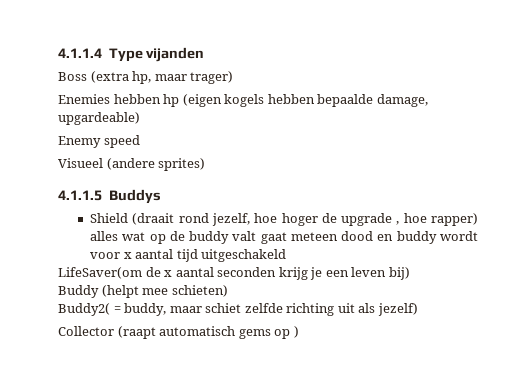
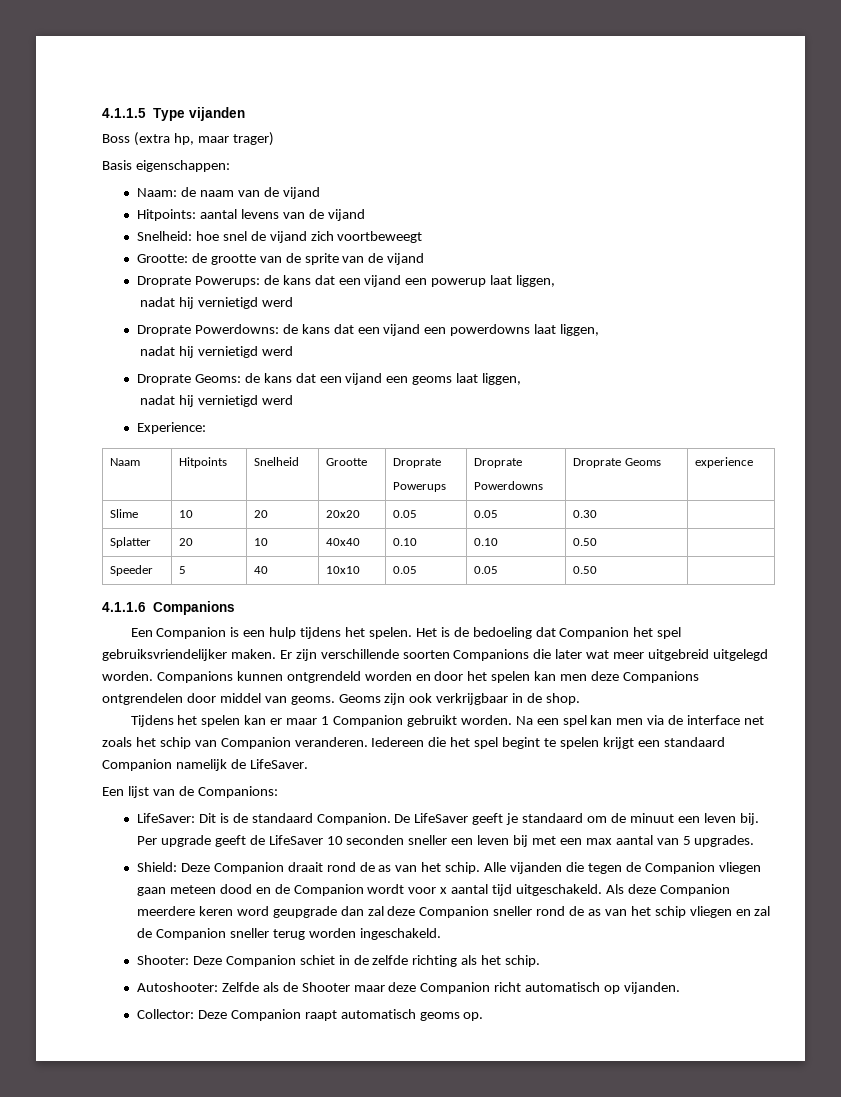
[58,48,102,58] 4.1.1.4 -> [102,108,146,118] 4.1.1.5
[58,94,428,107] [58,112,140,125] [58,135,140,148] [58,158,206,171] [58,189,161,204] [90,213,478,226] [90,231,287,244] Enemies hebben hp (eigen kogels hebben bepaalde damage, upgardeable) // Enemy speed // Visueel (andere sprites) // 4.1.1.5 Buddys // Shield (draait rond jezelf, hoe hoger de upgrade , hoe rapper) alles wat op de buddy valt gaat -> [102,160,230,172] [136,187,320,199] [136,209,365,221] [136,231,423,243] [136,253,425,265] [136,275,556,287] [139,297,293,309] [136,324,600,336] [139,346,293,358] [136,373,522,385] [139,395,293,407] [136,422,206,434] [110,458,141,466] [179,457,228,468] [254,457,300,466] [326,458,368,466] [393,458,442,468] [393,482,447,492] [474,458,523,468] [474,481,544,490] [573,458,661,468] [695,457,754,468] [110,509,139,518] [179,510,194,518] [254,510,269,518] [326,510,361,518] [393,510,418,518] [474,510,499,518] [573,510,598,518] [110,537,152,548] [179,538,194,546] [254,538,269,546] [326,538,361,546] [393,538,418,546] [474,538,499,546] [573,538,598,546] [110,565,154,576] [179,566,187,574] [254,566,269,574] [326,566,361,574] [393,566,418,574] [474,566,499,574] [573,566,598,574] [102,601,236,615] [130,627,682,639] [102,649,768,661] [102,671,699,683] [102,693,581,705] [130,715,765,727] [102,737,725,749] [102,759,308,771] [102,786,278,798] [136,813,759,825] [136,835,755,847] [136,862,761,874] [136,887,166,896] Basis eigenschappen: // Naam: de naam van de vijand // Hitpoints: aantal levens van de vijand // Snelheid: hoe snel de vijand zich voortbeweegt // Grootte: de grootte van de sprite van de vijand // Droprate Powerups: de kans dat een vijand een powerup laat liggen, // nadat hij vernietigd werd // Droprate Powerdowns: de kans dat een vijand een powerdowns laat liggen, // nadat hij vernietigd werd // Droprate Geoms: de kans dat een vijand een geoms laat liggen, // nadat hij vernietigd werd // Experience: // Naam | Hitpoints | Snelheid | Grootte | Droprate // Powerups | Droprate // Powerdowns | Droprate Geoms | experience // Slime | 10 | 20 | 20x20 | 0.05 | 0.05 | 0.30 | // Splatter | 20 | 10 | 40x40 | 0.10 | 0.10 | 0.50 | // Speeder | 5 | 40 | 10x10 | 0.05 | 0.05 | 0.50 | // 4.1.1.6 Companions // Een Companion is een hulp tijdens het spelen. Het is de bedoeling dat Companion het spel gebruiksvriendelijker maken. Er zijn verschillende soorten Companions die later wat meer uitgebreid uitgelegd worden. Companions kunnen ontgrendeld worden en door het spelen kan men deze Companions ontgrendelen door middel van geoms. Geoms zijn ook verkrijgbaar in de shop. // Tijdens het spelen kan er maar 1 Companion gebruikt worden. Na een spel kan men via de interface net zoals het schip van Companion veranderen. Iedereen die het spel begint te spelen krijgt een standaard Companion namelijk de LifeSaver. // Een lijst van de Companions: // LifeSaver: Dit is de standaard Companion. De LifeSaver geeft je standaard om de minuut een leven bij. Per upgrade geeft de LifeSaver 10 seconden sneller een leven bij met een max aantal van 5 upgrades. // Shield: Deze Companion draait rond de as van het schip. Alle vijanden die tegen de Companion vliegen gaan
[396,231,437,244] buddy -> [274,884,364,896] de Companion
[201,249,287,262] [58,267,410,280] [58,285,228,298] [58,303,418,316] [58,326,299,339] uitgeschakeld // LifeSaver(om de x aantal seconden krijg je een leven bij) // Buddy (helpt mee schieten) // Buddy2( = buddy, maar schiet zelfde richting uit als jezelf) // Collector (raapt automatisch gems op ) -> [515,884,730,896] [136,906,771,918] [136,928,441,940] [136,955,541,967] [136,982,680,994] [136,1009,484,1021] uitgeschakeld. Als deze Companion meerdere keren word geupgrade dan zal deze Companion sneller rond de as van het schip vliegen en zal de Companion sneller terug worden ingeschakeld. // Shooter: Deze Companion schiet in de zelfde richting als het schip. // Autoshooter: Zelfde als de Shooter maar deze Companion richt automatisch op vijanden. // Collector: Deze Companion raapt automatisch geoms op.

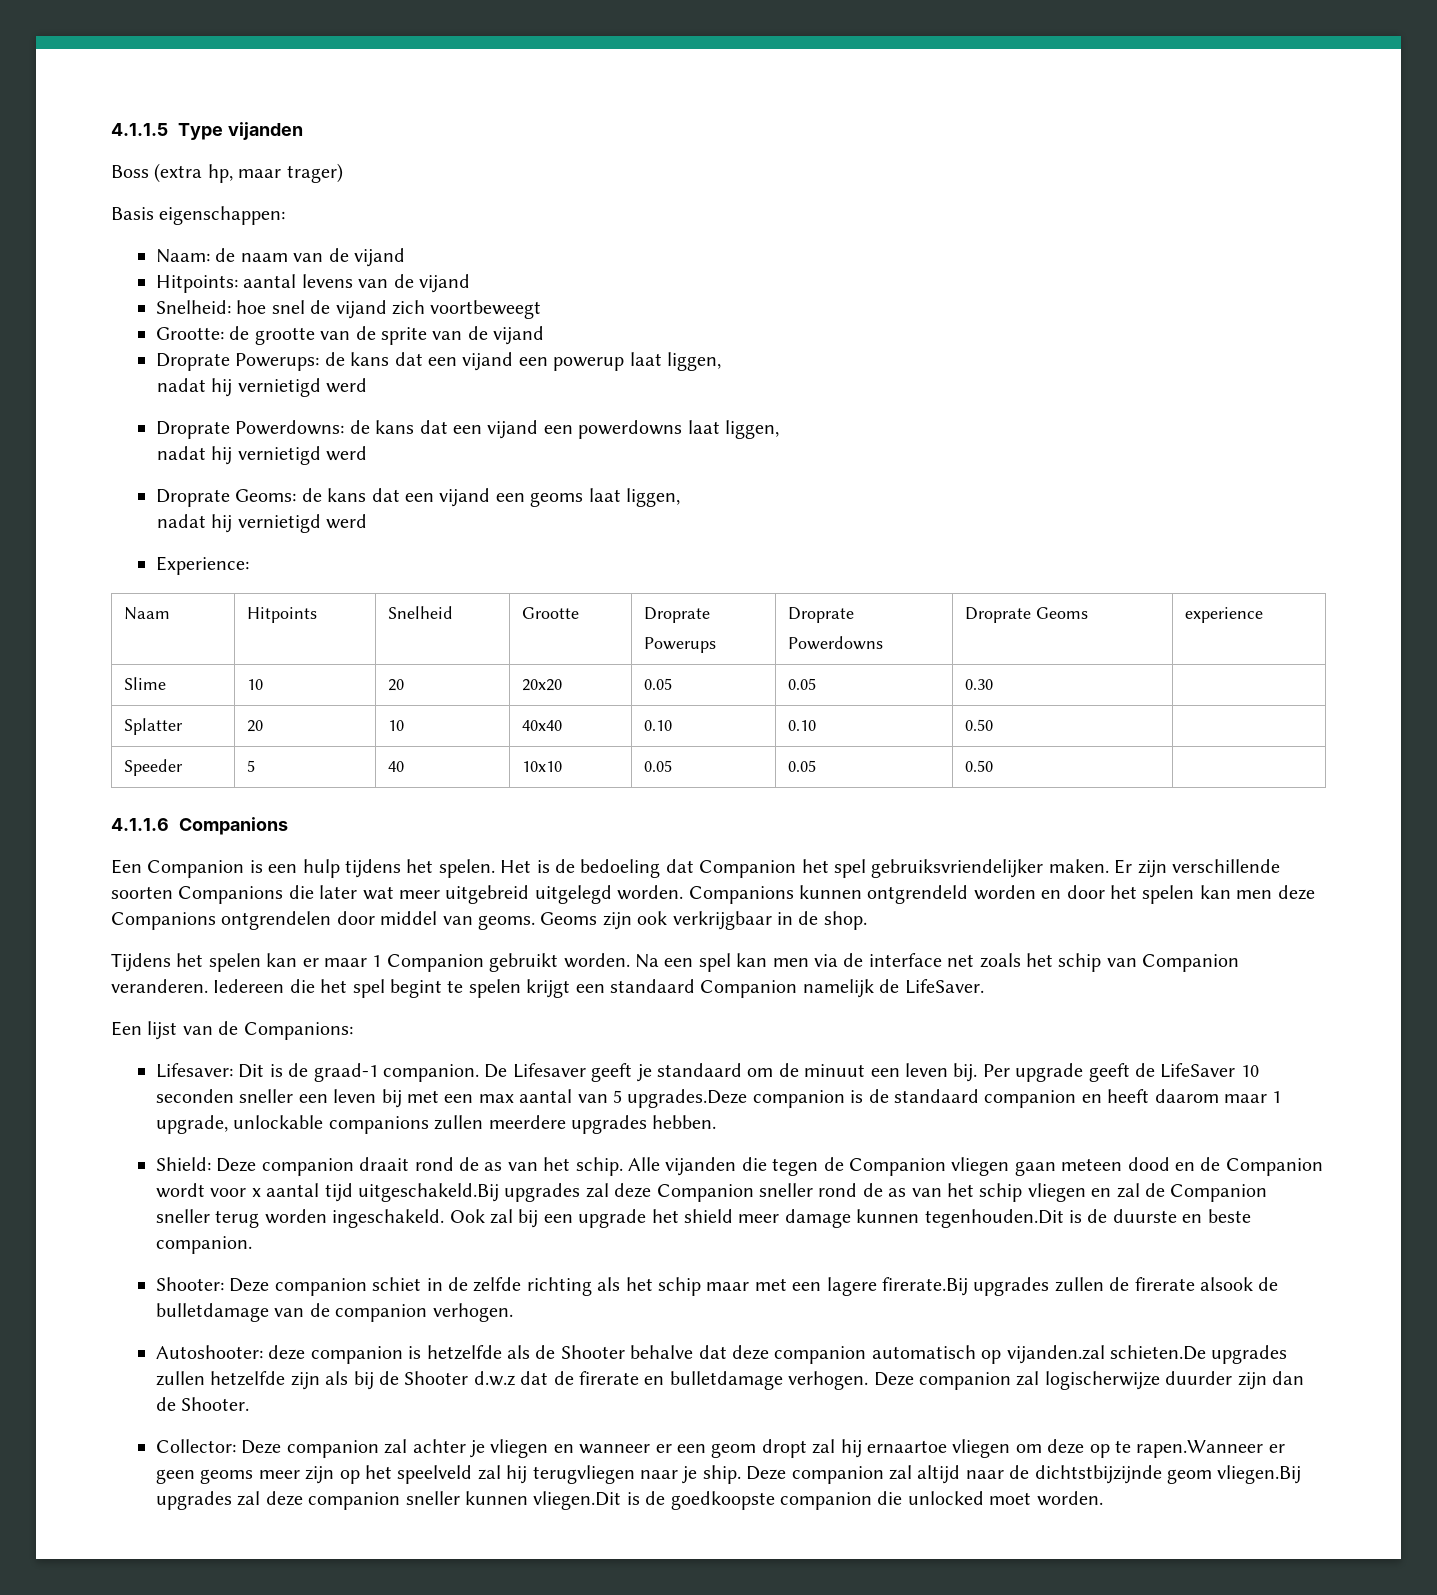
[136,813,195,823] LifeSaver: -> [155,1063,233,1078] Lifesaver:
[251,813,469,825] standaard Companion. De LifeSaver -> [313,1063,586,1082] graad-1 companion. De Lifesaver
[694,835,755,847] upgrades. -> [627,1089,1282,1108] [155,1115,717,1134] upgrades.Deze companion is de standaard companion en heeft daarom maar 1 upgrade, unlockable companions zullen meerdere upgrades hebben.
[213,862,284,874] Companion -> [261,1158,354,1176] companion
[515,884,730,896] [136,906,364,918] uitgeschakeld. Als deze Companion meerdere keren word geupgrade dan -> [357,1183,581,1202] uitgeschakeld.Bij upgrades
(441, 934) none -> [449,1209,1251,1228] [155,1236,252,1254] Ook zal bij een upgrade het shield meer damage kunnen tegenhouden.Dit is de duurste en beste companion.
[225,955,296,967] Companion -> [274,1278,367,1296] companion
[505,955,541,967] [136,982,680,994] [136,1009,484,1021] schip. // Autoshooter: Zelfde als de Shooter maar deze Companion richt automatisch op vijanden. // Collector: Deze Companion raapt automatisch geoms op. -> [657,1277,1279,1296] [155,1303,513,1322] [155,1345,1288,1364] [155,1371,1304,1390] [155,1397,250,1411] [155,1439,1285,1458] [155,1465,1302,1484] [155,1491,1103,1510] schip maar met een lagere firerate.Bij upgrades zullen de firerate alsook de bulletdamage van de companion verhogen. // Autoshooter: deze companion is hetzelfde als de Shooter behalve dat deze companion automatisch op vijanden.zal schieten.De upgrades zullen hetzelfde zijn als bij de Shooter d.w.z dat de firerate en bulletdamage verhogen. Deze companion zal logischerwijze duurder zijn dan de Shooter. // Collector: Deze companion zal achter je vliegen en wanneer er een geom dropt zal hij ernaartoe vliegen om deze op te rapen.Wanneer er geen geoms meer zijn op het speelveld zal hij terugvliegen naar je ship. Deze companion zal altijd naar de dichtstbijzijnde geom vliegen.Bij upgrades zal deze companion sneller kunnen vliegen.Dit is de goedkoopste companion die unlocked moet worden.

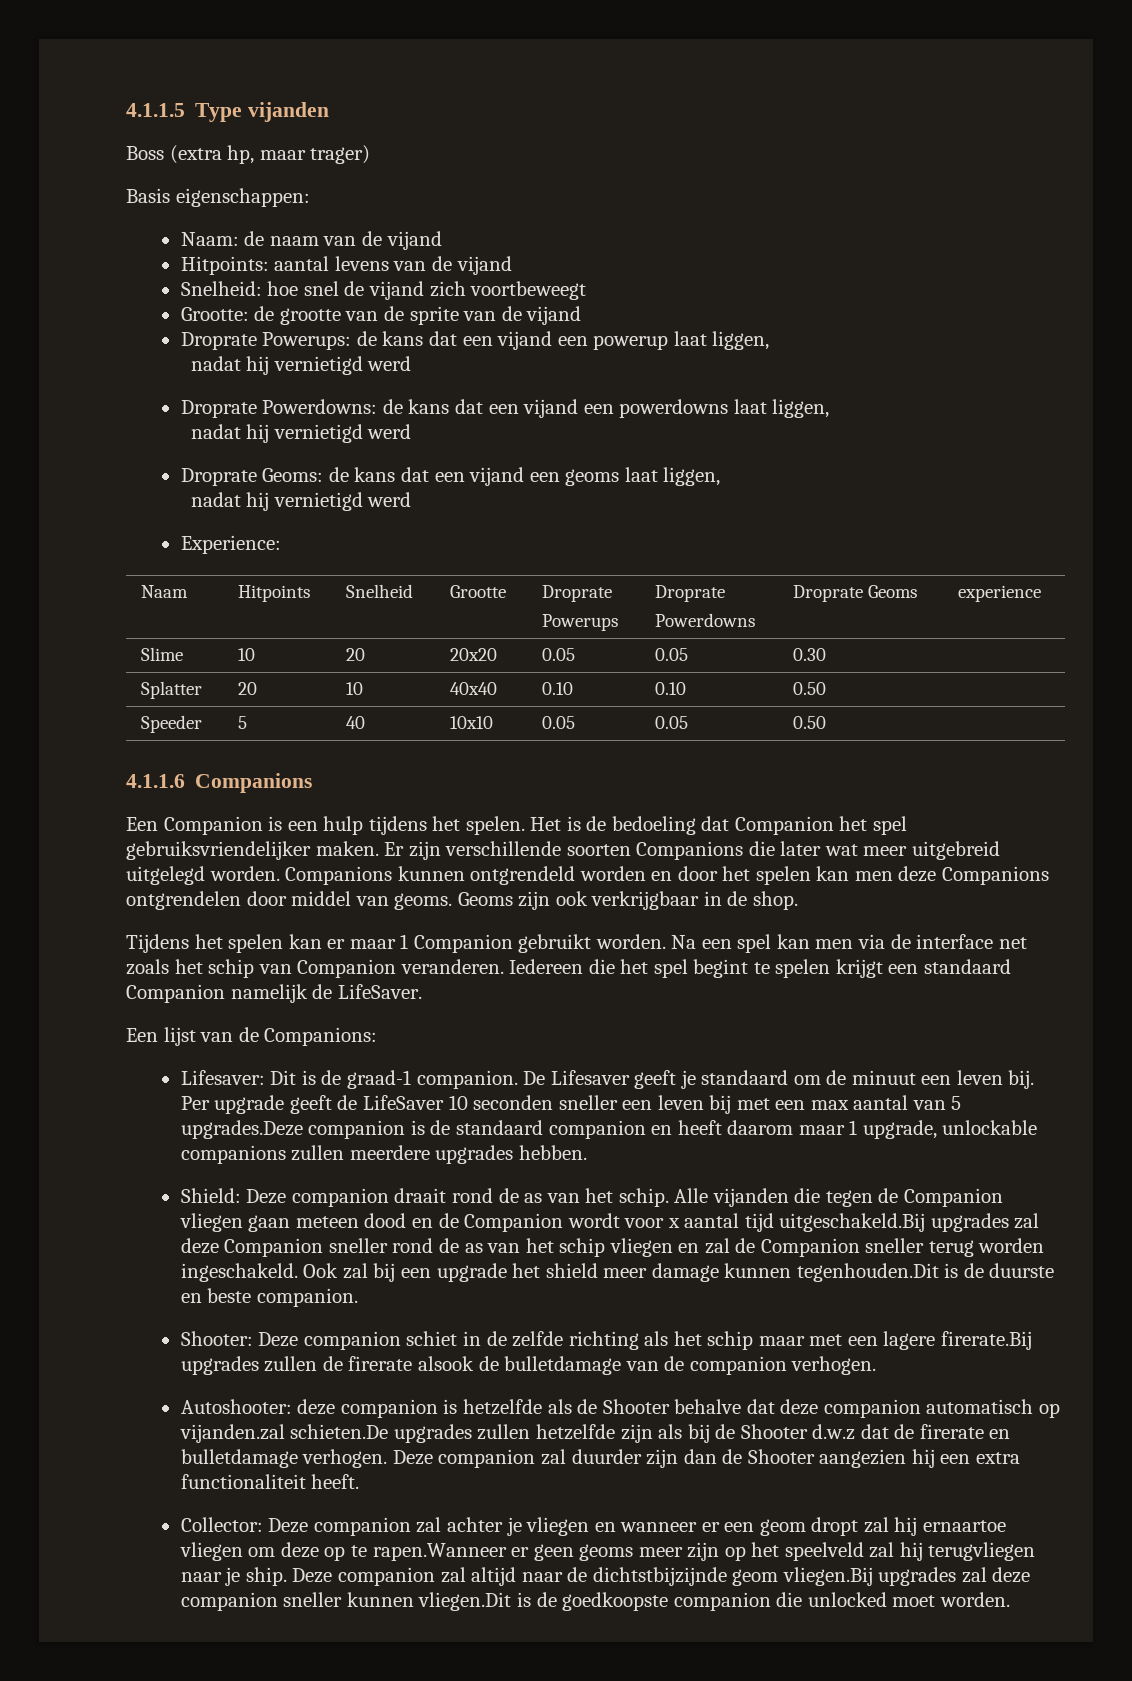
[1044,1371,1160,1390] logischerwijze -> (566, 1457) none
[181,1397,250,1411] Shooter. -> [747,1449,1020,1468] [180,1474,360,1489] Shooter aangezien hij een extra functionaliteit heeft.

